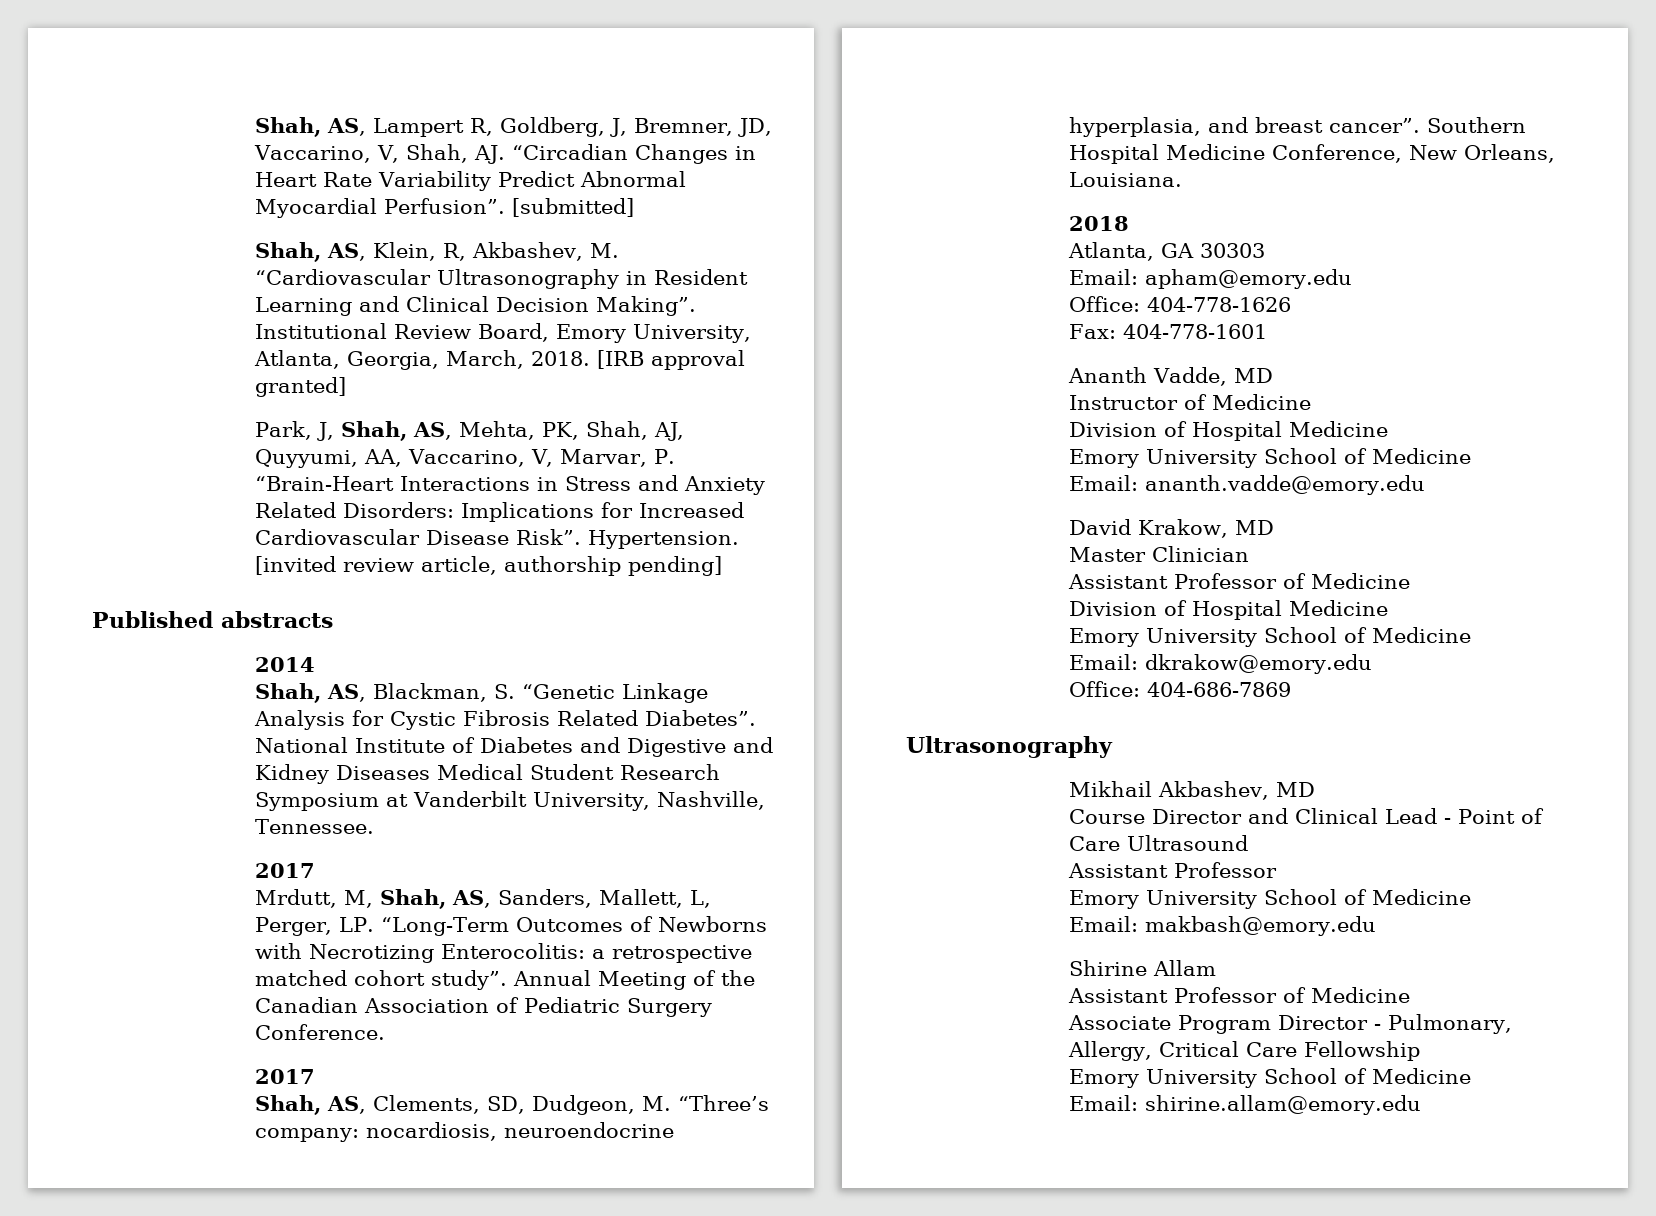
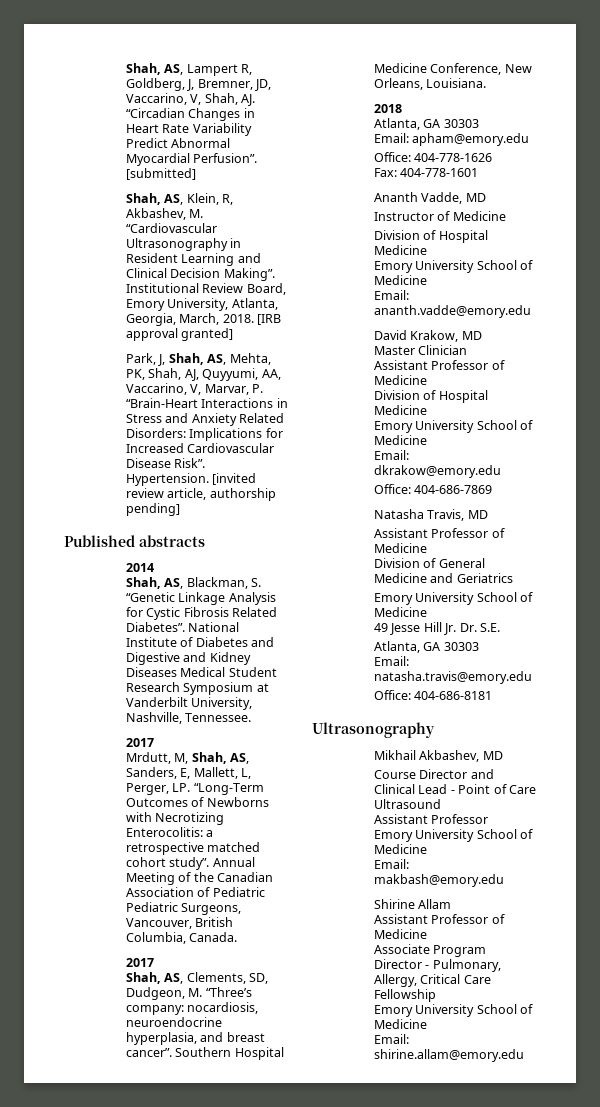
(592, 898) none -> [180,768,191,779] E,
[626,998,712,1017] [254,1024,385,1040] Surgery Conference. -> [126,902,242,915] [126,917,234,929] [126,932,238,944] Pediatric Surgeons, Vancouver, British Columbia, Canada.
(1291, 689) none -> [374,509,488,521] [374,528,505,538] [374,543,428,553] [374,558,485,568] [374,573,513,583] [374,592,534,605] [374,607,428,617] [374,622,500,635] [374,641,479,653] [374,656,410,666] [374,671,533,684] [374,690,493,700] // Natasha Travis, MD // Assistant Professor of Medicine // Division of General Medicine and Geriatrics // Emory University School of Medicine // 49 Jesse Hill Jr. Dr. S.E. // Atlanta, GA 30303 // Email: natasha.travis@emory.edu // Office: 404-686-8181

